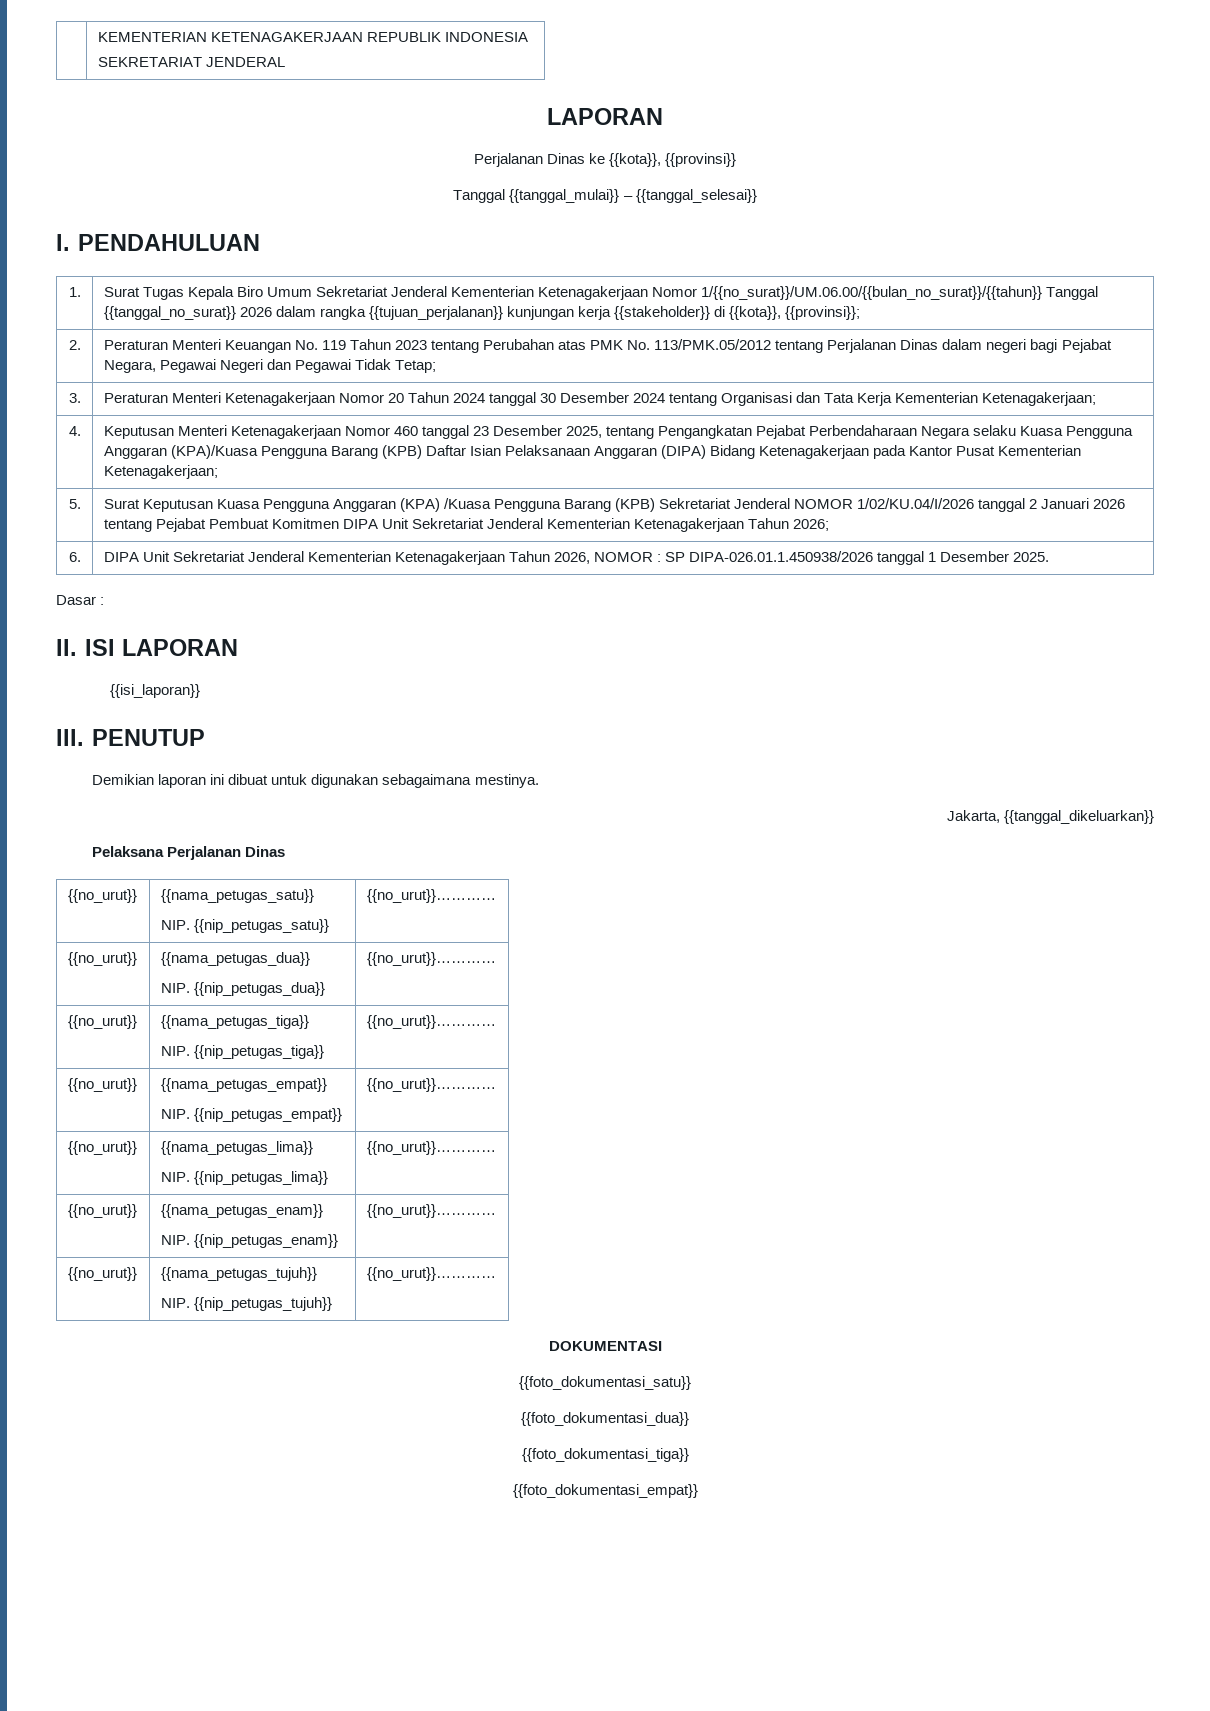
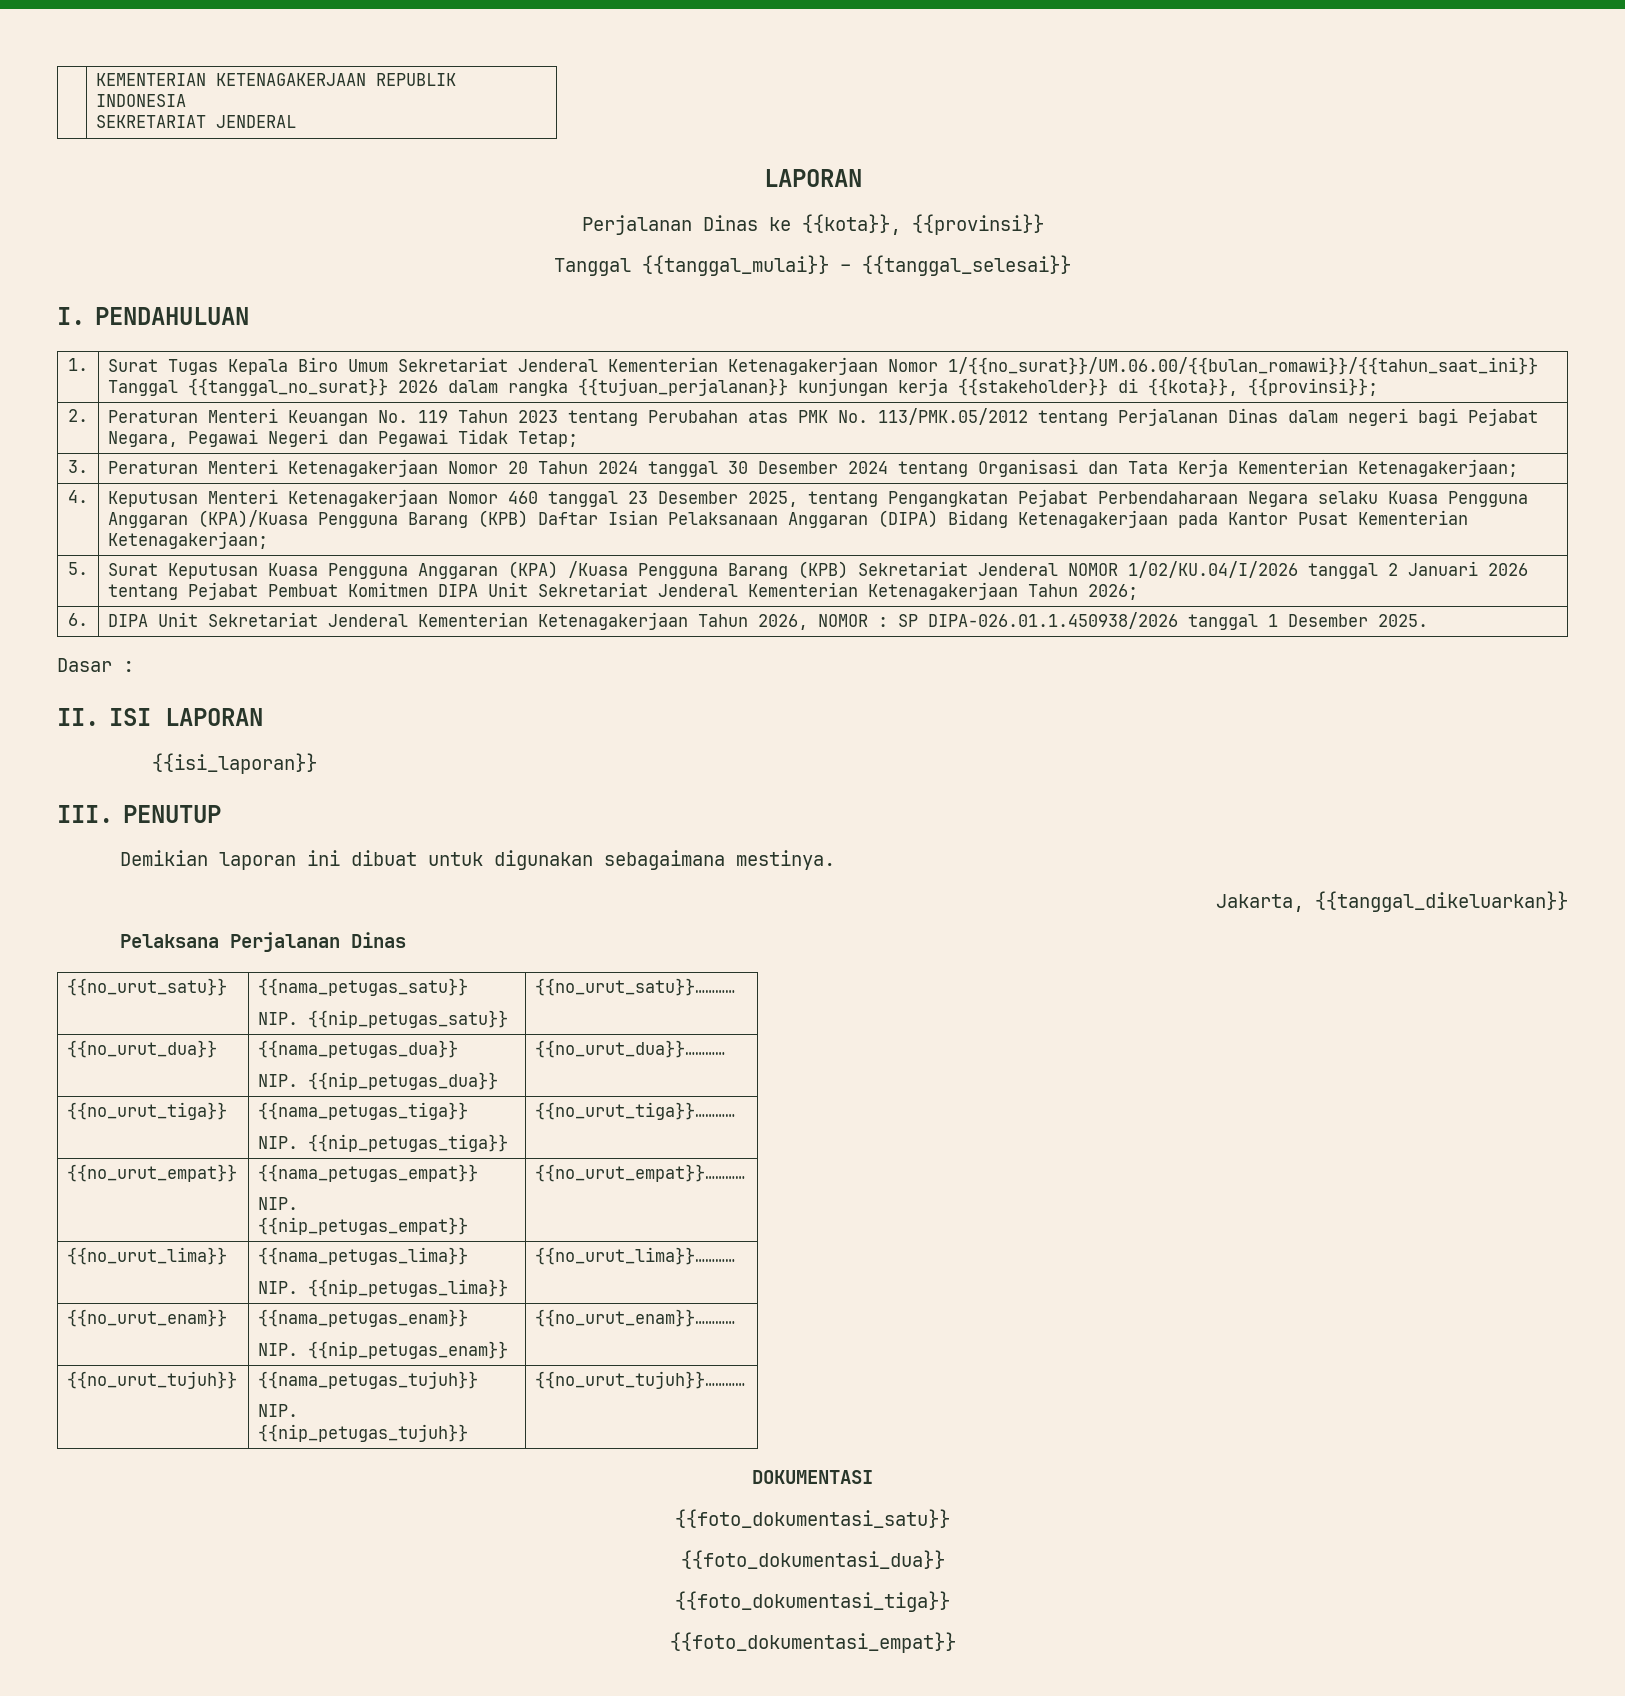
[701,286,1043,300] 1/{{no_surat}}/UM.06.00/{{bulan_no_surat}}/{{tahun}} -> [948,357,1539,375] 1/{{no_surat}}/UM.06.00/{{bulan_romawi}}/{{tahun_saat_ini}}
[67,889,137,903] {{no_urut}} -> [67,978,228,996] {{no_urut_satu}}
[366,889,496,903] [67,952,137,966] {{no_urut}}………… // {{no_urut}} -> [535,978,736,996] [67,1040,218,1058] {{no_urut_satu}}………… // {{no_urut_dua}}
[366,952,496,966] [67,1015,137,1029] {{no_urut}}………… // {{no_urut}} -> [535,1040,726,1058] [67,1102,228,1120] {{no_urut_dua}}………… // {{no_urut_tiga}}
[366,1015,496,1029] [67,1078,137,1092] {{no_urut}}………… // {{no_urut}} -> [535,1102,736,1120] [67,1164,238,1182] {{no_urut_tiga}}………… // {{no_urut_empat}}
[366,1078,496,1092] [67,1141,137,1155] {{no_urut}}………… // {{no_urut}} -> [535,1164,746,1182] [67,1247,228,1265] {{no_urut_empat}}………… // {{no_urut_lima}}
[366,1141,496,1155] [67,1204,137,1218] {{no_urut}}………… // {{no_urut}} -> [535,1247,736,1265] [67,1309,228,1327] {{no_urut_lima}}………… // {{no_urut_enam}}
[366,1204,496,1218] [67,1267,137,1281] {{no_urut}}………… // {{no_urut}} -> [535,1309,736,1327] [67,1371,238,1389] {{no_urut_enam}}………… // {{no_urut_tujuh}}
[366,1267,496,1281] {{no_urut}}………… -> [535,1371,746,1389] {{no_urut_tujuh}}…………

